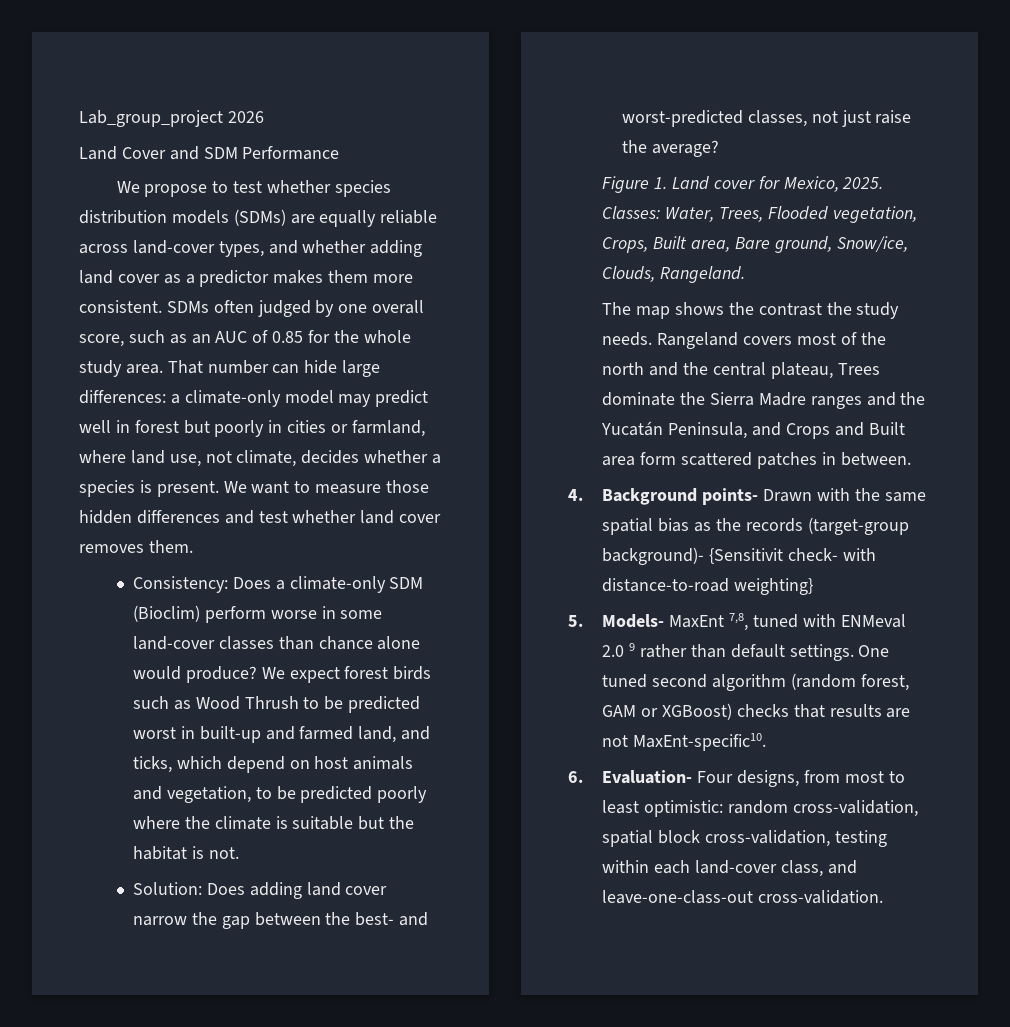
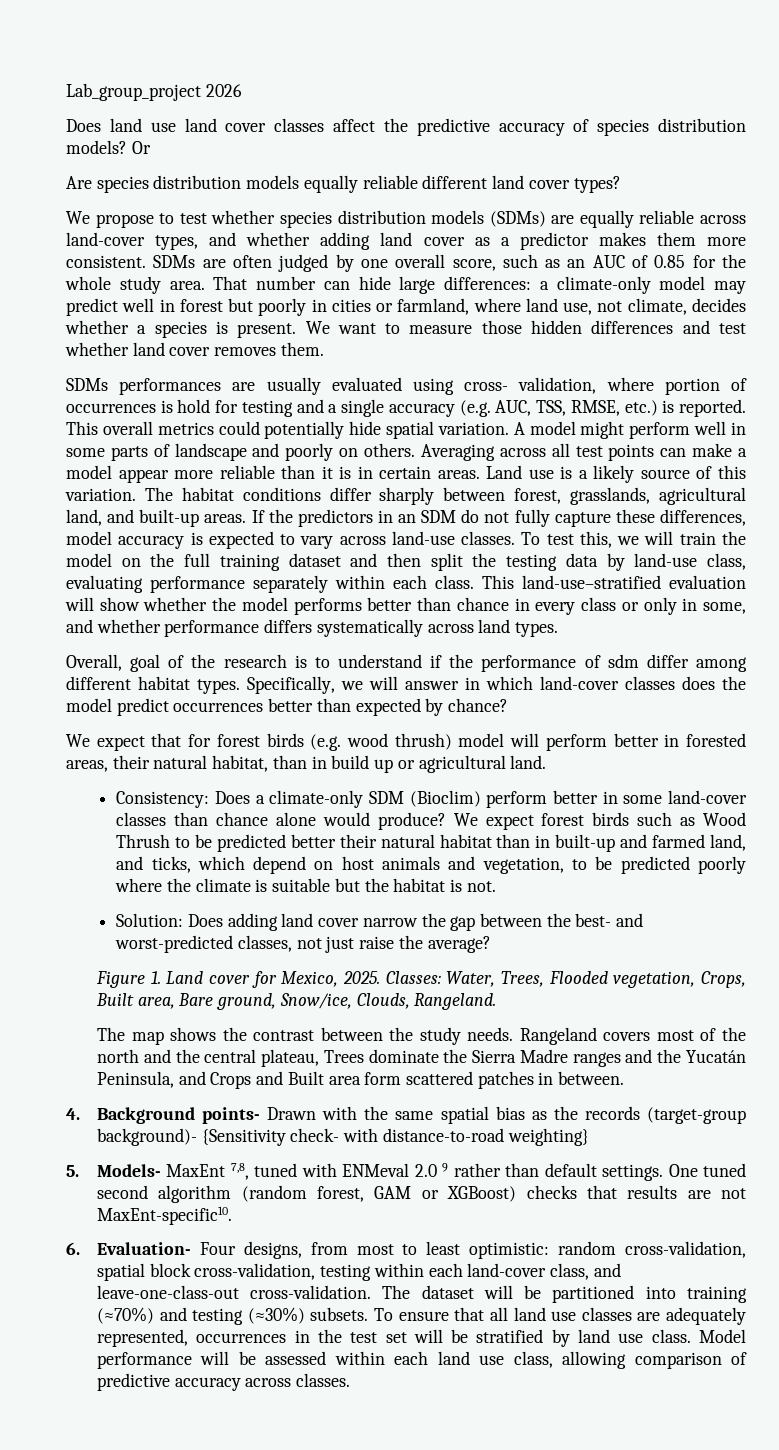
[79,146,340,160] Land Cover and SDM Performance -> [66,118,746,136] [66,140,151,154] [66,175,621,193] Does land use land cover classes affect the predictive accuracy of species distribution models? Or // Are species distribution models equally reliable different land cover types?
(209, 307) none -> [202,259,226,268] are
(193, 546) none -> [66,377,747,395] [66,399,747,417] [66,421,746,439] [66,443,748,461] [66,465,746,483] [65,487,747,505] [66,509,746,527] [66,531,746,549] [66,553,746,571] [66,575,746,593] [65,597,747,615] [66,619,559,637] [66,654,747,672] [66,676,746,694] [66,698,509,716] [66,733,746,751] [66,755,547,773] // SDMs performances are usually evaluated using cross- validation, where portion of occurrences is hold for testing and a single accuracy (e.g. AUC, TSS, RMSE, etc.) is reported. This overall metrics could potentially hide spatial variation. A model might perform well in some parts of landscape and poorly on others. Averaging across all test points can make a model appear more reliable than it is in certain areas. Land use is a likely source of this variation. The habitat conditions differ sharply between forest, grasslands, agricultural land, and built-up areas. If the predictors in an SDM do not fully capture these differences, model accuracy is expected to vary across land-use classes. To test this, we will train the model on the full training dataset and then split the testing data by land-use class, evaluating performance separately within each class. This land-use–stratified evaluation will show whether the model performs better than chance in every class or only in some, and whether performance differs systematically across land types. // Overall, goal of the research is to understand if the performance of sdm differ among different habitat types. Specifically, we will answer in which land-cover classes does the model predict occurrences better than expected by chance? // We expect that for forest birds (e.g. wood thrush) model will perform better in forested areas, their natural habitat, than in build up or agricultural land.
[270,610,317,619] worse -> [552,790,598,804] better
[132,727,176,739] worst -> [290,834,531,848] better their natural habitat than
(822, 309) none -> [320,1027,383,1041] between
[709,548,784,564] {Sensitivit -> [201,1129,286,1146] {Sensitivity
(884, 897) none -> [382,1285,748,1303] [96,1307,747,1325] [96,1329,746,1347] [96,1351,748,1369] [96,1373,351,1391] The dataset will be partitioned into training (≈70%) and testing (≈30%) subsets. To ensure that all land use classes are adequately represented, occurrences in the test set will be stratified by land use class. Model performance will be assessed within each land use class, allowing comparison of predictive accuracy across classes.

